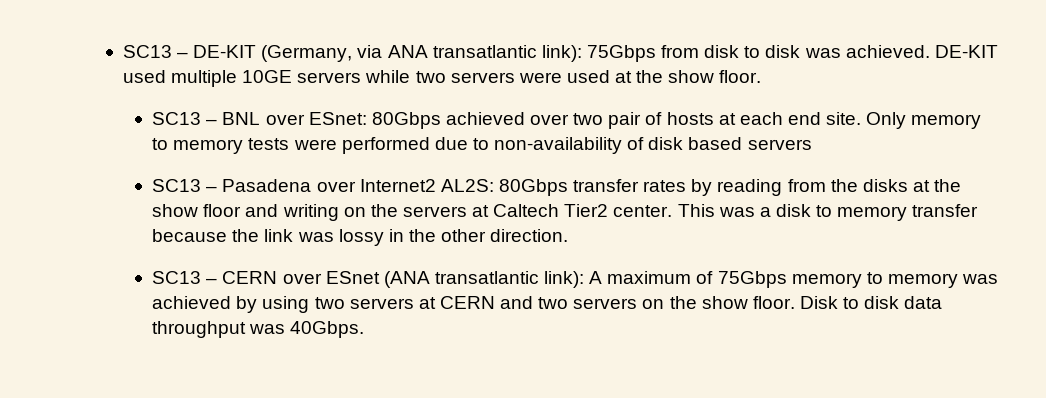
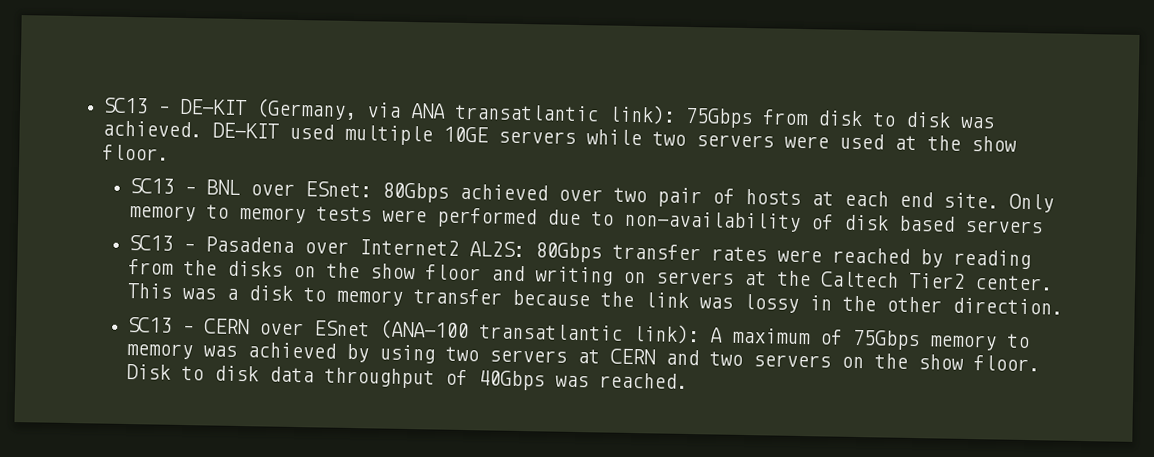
(687, 186) none -> [776,247,910,264] were reached
[912,180,930,192] at -> [292,265,316,278] on
[370,204,490,217] the servers at -> [655,270,811,287] servers at the
[383,271,430,288] (ANA -> [379,319,469,341] (ANA-100
[249,321,365,338] was 40Gbps. -> [444,369,688,391] of 40Gbps was reached.

